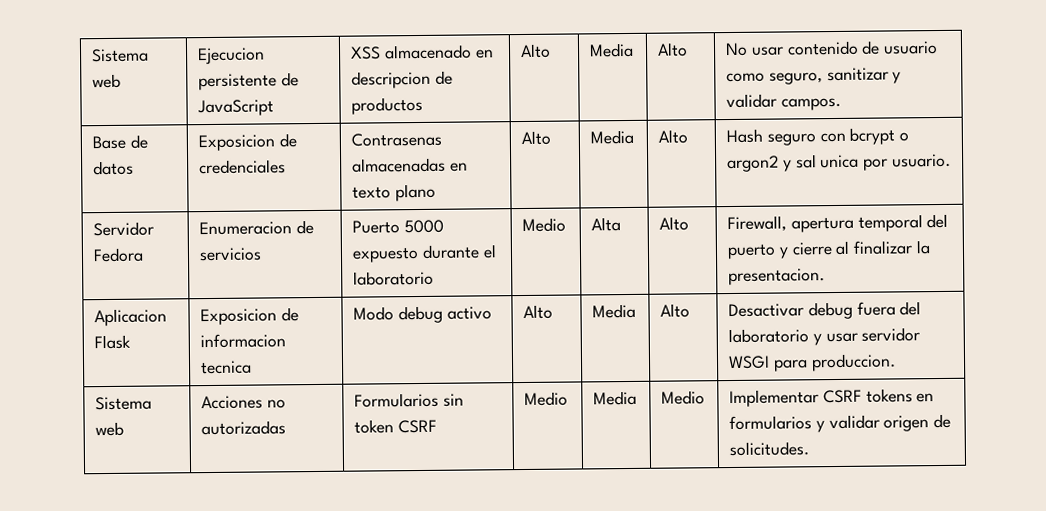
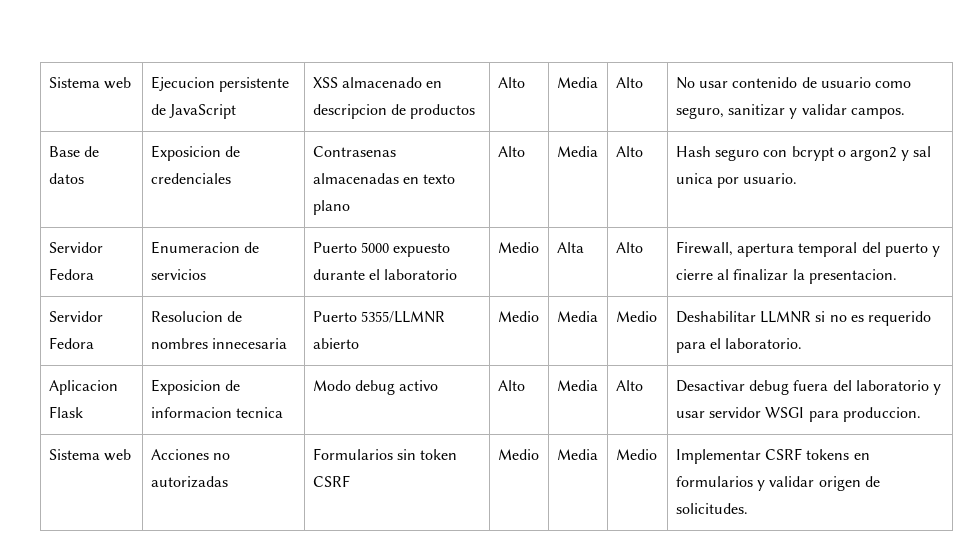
(826, 277) none -> [48,311,103,322] [48,337,94,349] [150,311,242,322] [150,338,287,349] [312,311,445,323] [312,338,359,349] [497,311,539,322] [556,311,598,322] [615,311,657,322] [675,311,932,326] [675,338,803,353] // Servidor Fedora | Resolucion de nombres innecesaria | Puerto 5355/LLMNR abierto | Medio | Media | Medio | Deshabilitar LLMNR si no es requerido para el laboratorio.

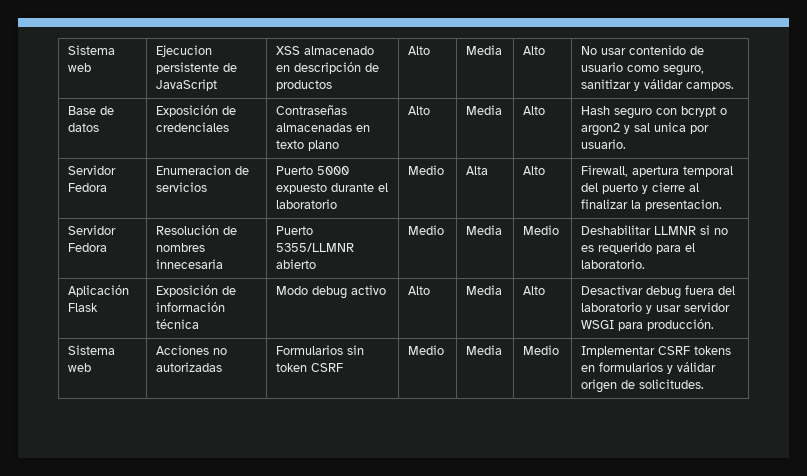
[312,104,387,119] descripcion -> [294,62,362,74] descripción
[801,104,847,115] validar -> [644,79,684,89] válidar
[150,145,221,161] Exposicion -> [156,105,219,117] Exposición
[312,146,396,157] Contrasenas -> [276,105,348,115] Contraseñas
[150,311,223,322] Resolucion -> [156,225,220,235] Resolución
[48,380,118,395] Aplicacion -> [68,285,130,297] Aplicación
[150,379,240,395] [150,407,283,418] Exposicion de informacion tecnica -> [156,285,237,297] [156,302,226,312] [156,319,200,329] Exposición de información técnica
[842,407,921,422] produccion. -> [647,319,715,331] producción.
[769,476,815,487] validar -> [677,362,717,372] válidar

